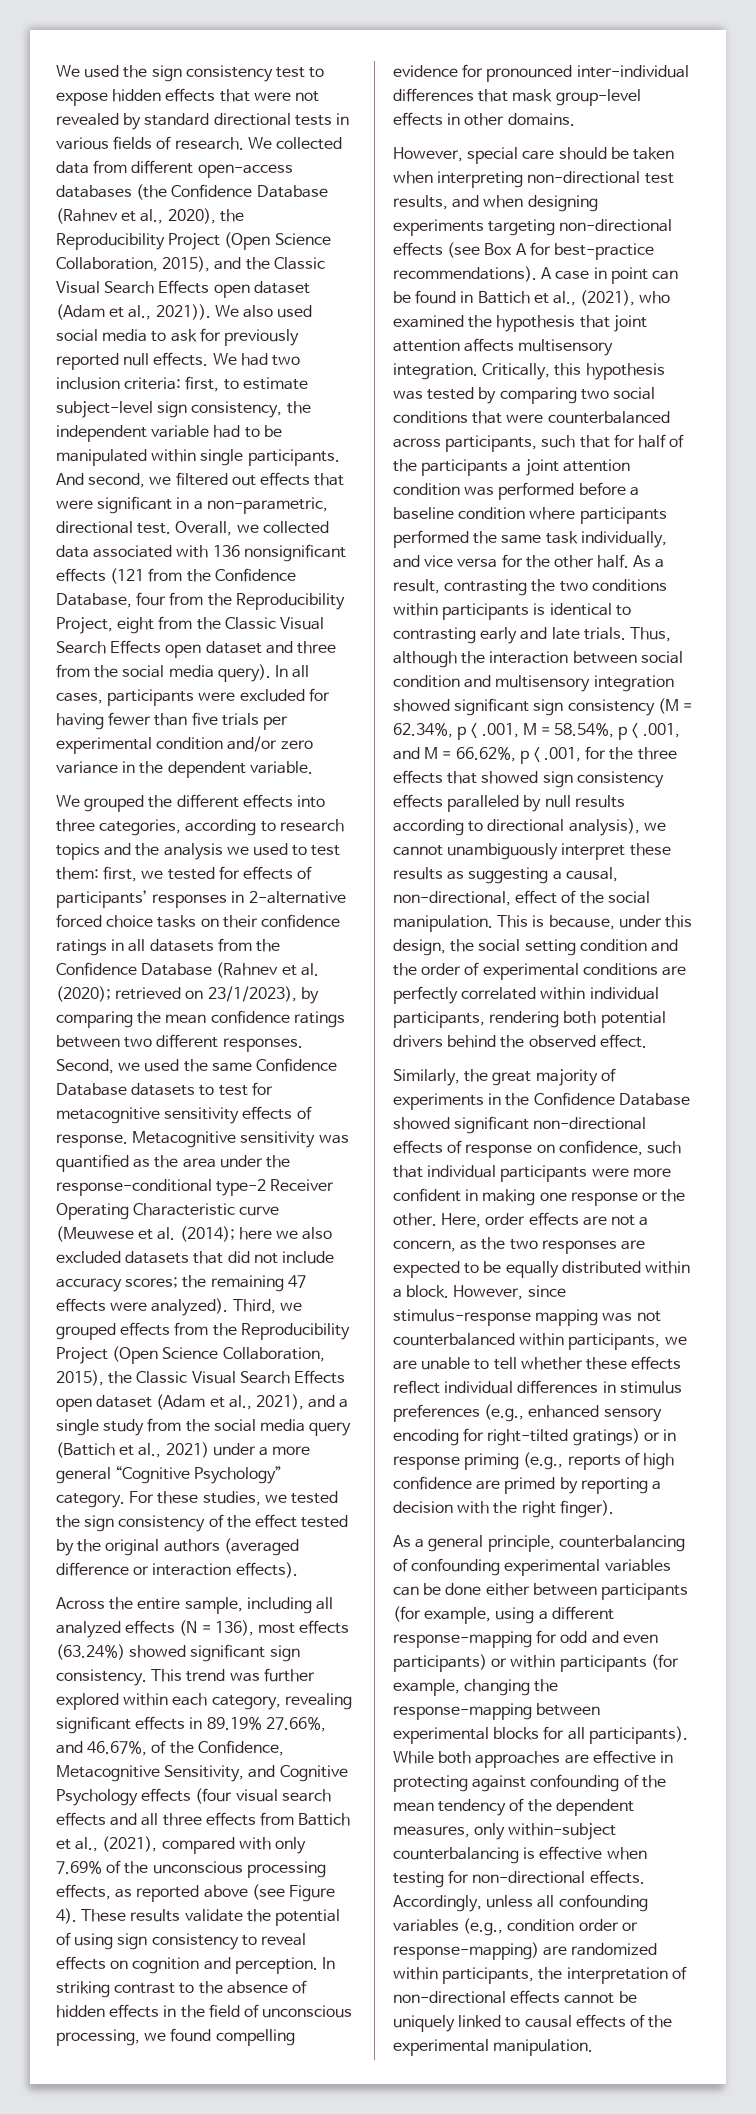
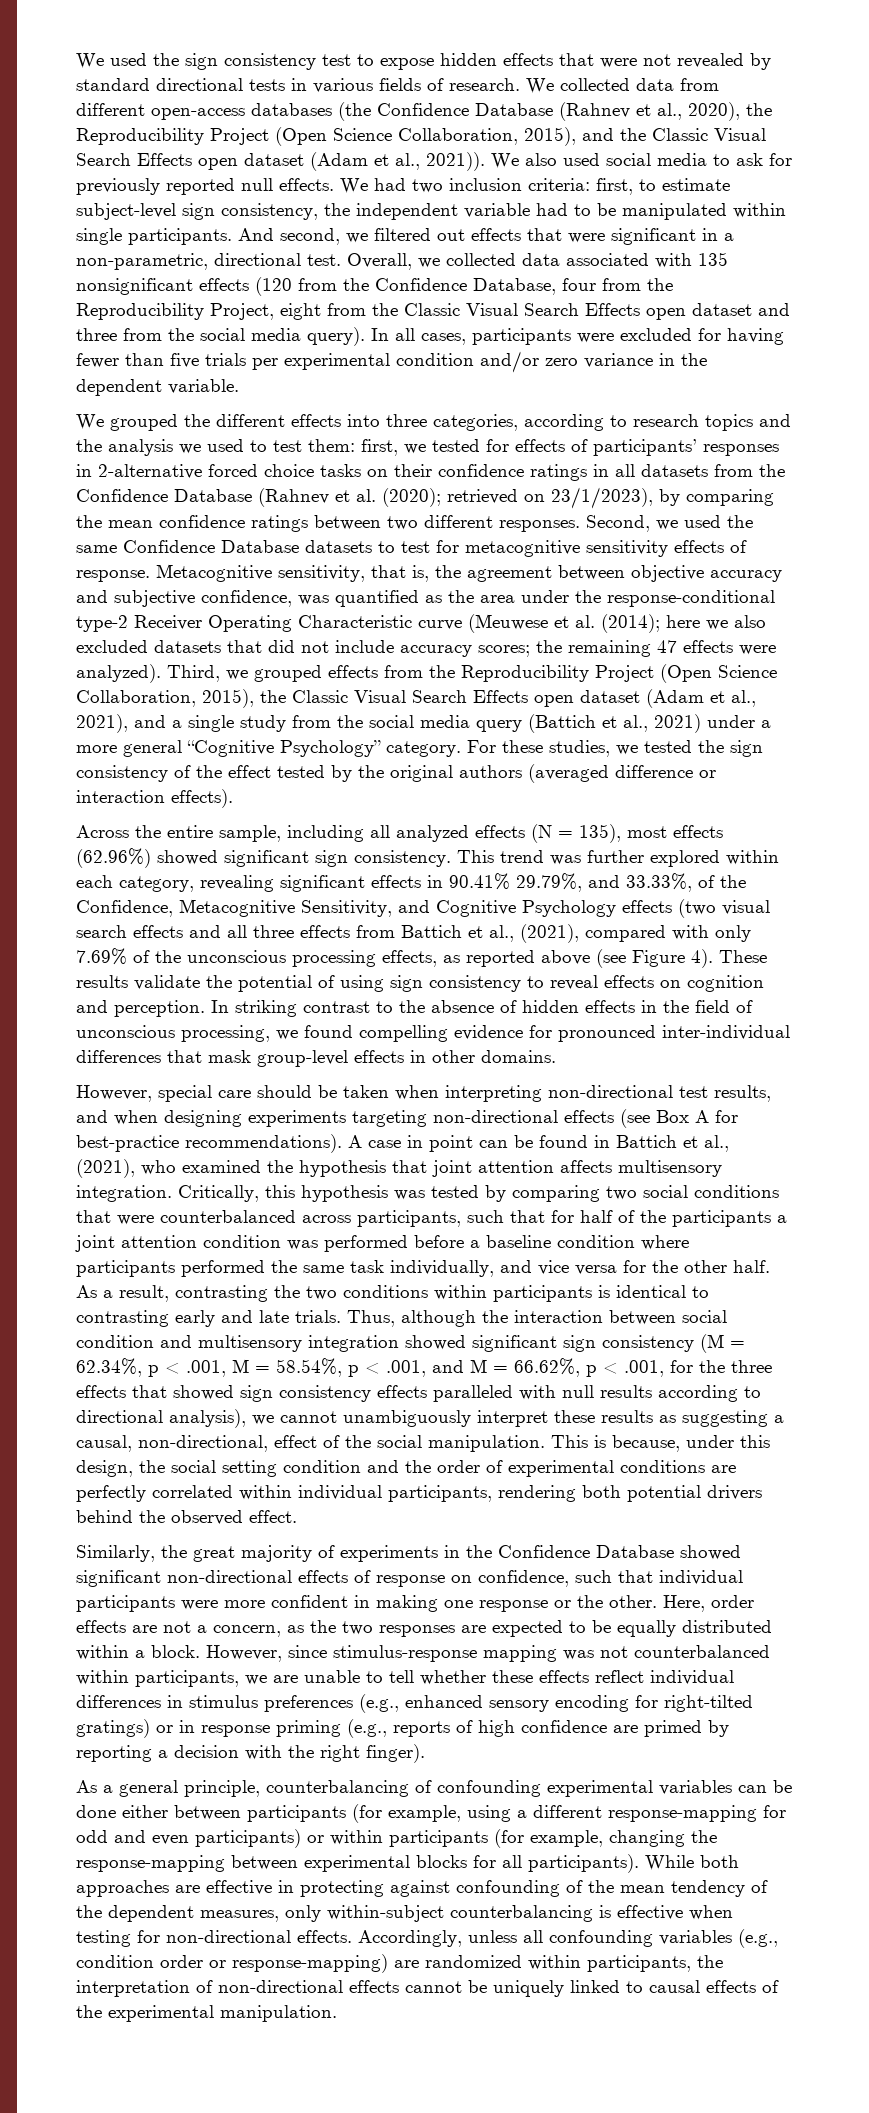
[212,545,240,557] 136 -> [698,252,728,266] 135
[110,568,145,584] (121 -> [255,277,292,296] (120
[240,1131,316,1148] sensitivity -> [278,565,782,582] [76,590,292,607] sensitivity, that is, the agreement between objective accuracy and subjective confidence,
[214,1620,254,1636] 136), -> [579,824,621,843] 135),
[56,1644,125,1660] (63.24%) -> [76,848,151,868] (62.96%)
[206,1717,326,1732] [56,1741,148,1756] 89.19% 27.66%, and 46.67%, -> [449,873,692,892] 90.41% 29.79%, and 33.33%,
[195,1788,233,1804] (four -> [678,899,716,918] (two
[523,795,542,812] by -> [519,1385,556,1400] with

